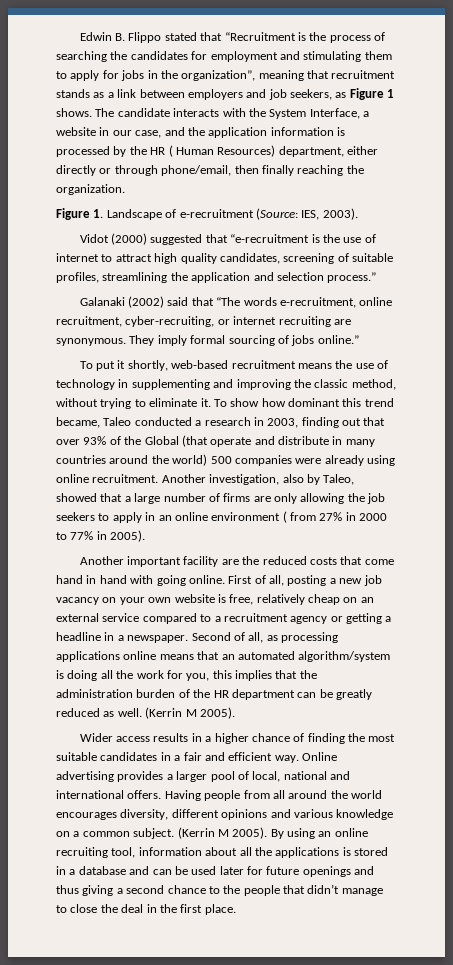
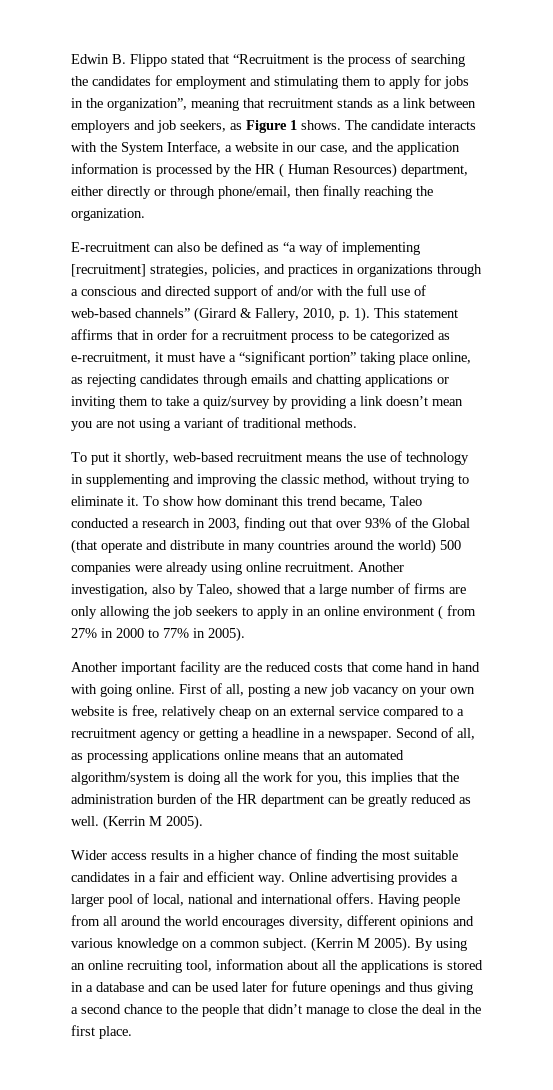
[56,208,358,220] [79,233,376,245] [56,253,393,264] [56,272,377,283] [79,296,393,308] [56,316,351,327] [56,335,359,346] Figure 1. Landscape of e-recruitment (Source: IES, 2003). // Vidot (2000) suggested that “e-recruitment is the use of internet to attract high quality candidates, screening of suitable profiles, streamlining the application and selection process.” // Galanaki (2002) said that “The words e-recruitment, online recruitment, cyber-recruiting, or internet recruiting are synonymous. They imply formal sourcing of jobs online.” -> [71,241,420,255] [71,264,482,277] [71,285,426,299] [71,307,458,322] [71,329,450,343] [71,351,471,365] [71,374,449,387] [71,396,463,409] [71,417,357,431] E-recruitment can also be defined as “a way of implementing [recruitment] strategies, policies, and practices in organizations through a conscious and directed support of and/or with the full use of web-based channels” (Girard & Fallery, 2010, p. 1). This statement affirms that in order for a recruitment process to be categorized as e-recruitment, it must have a “significant portion” taking place online, as rejecting candidates through emails and chatting applications or inviting them to take a quiz/survey by providing a link doesn’t mean you are not using a variant of traditional methods.

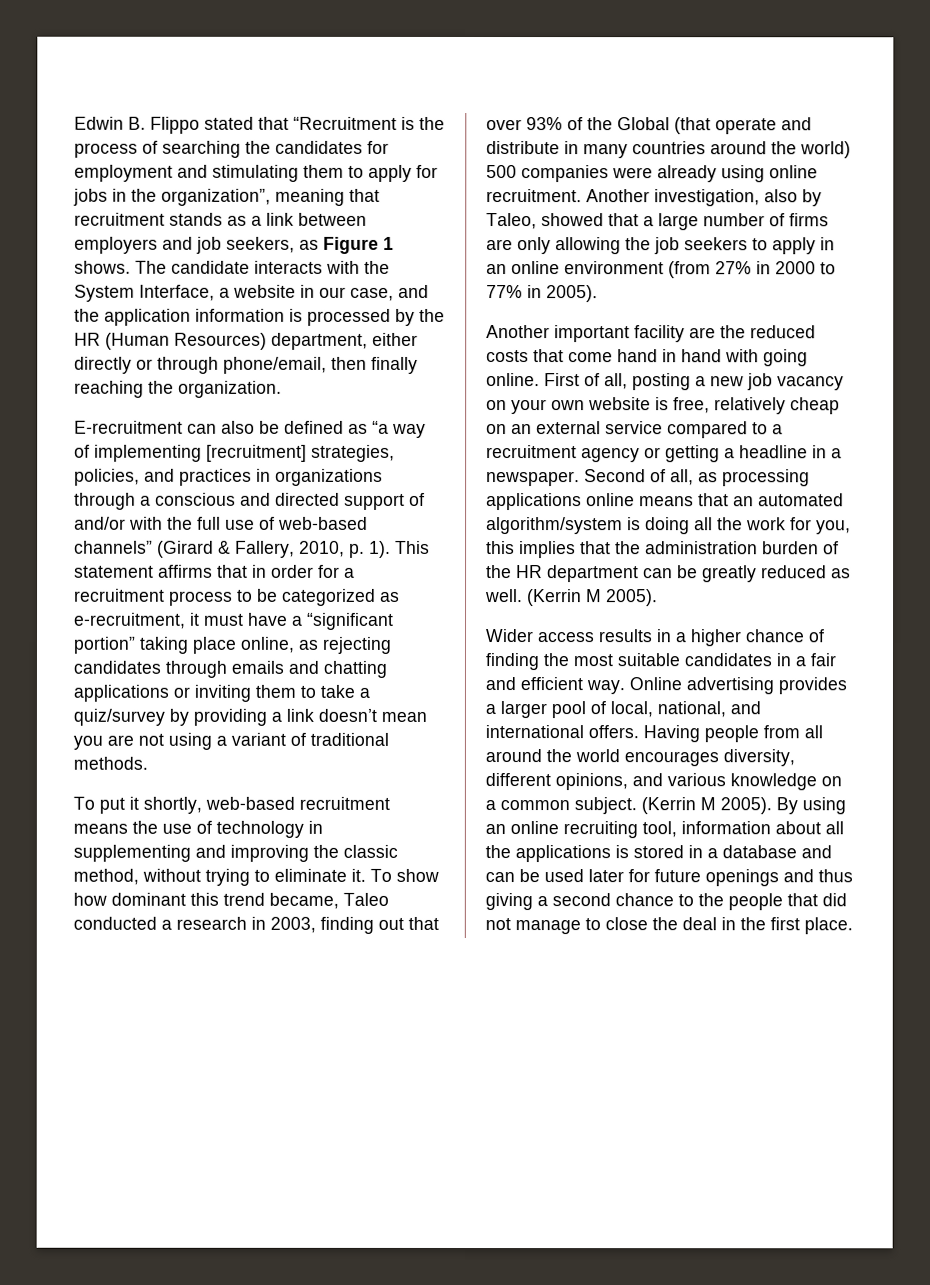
[279,163,330,178] ( Human -> [105,332,170,350] (Human
[438,605,476,620] ( from -> [668,261,711,279] (from
[188,894,233,904] national -> [657,701,726,718] national,
[400,916,449,929] opinions -> [555,773,628,791] opinions,
[268,1004,302,1014] didn’t -> [822,893,847,907] [485,918,511,931] did not

